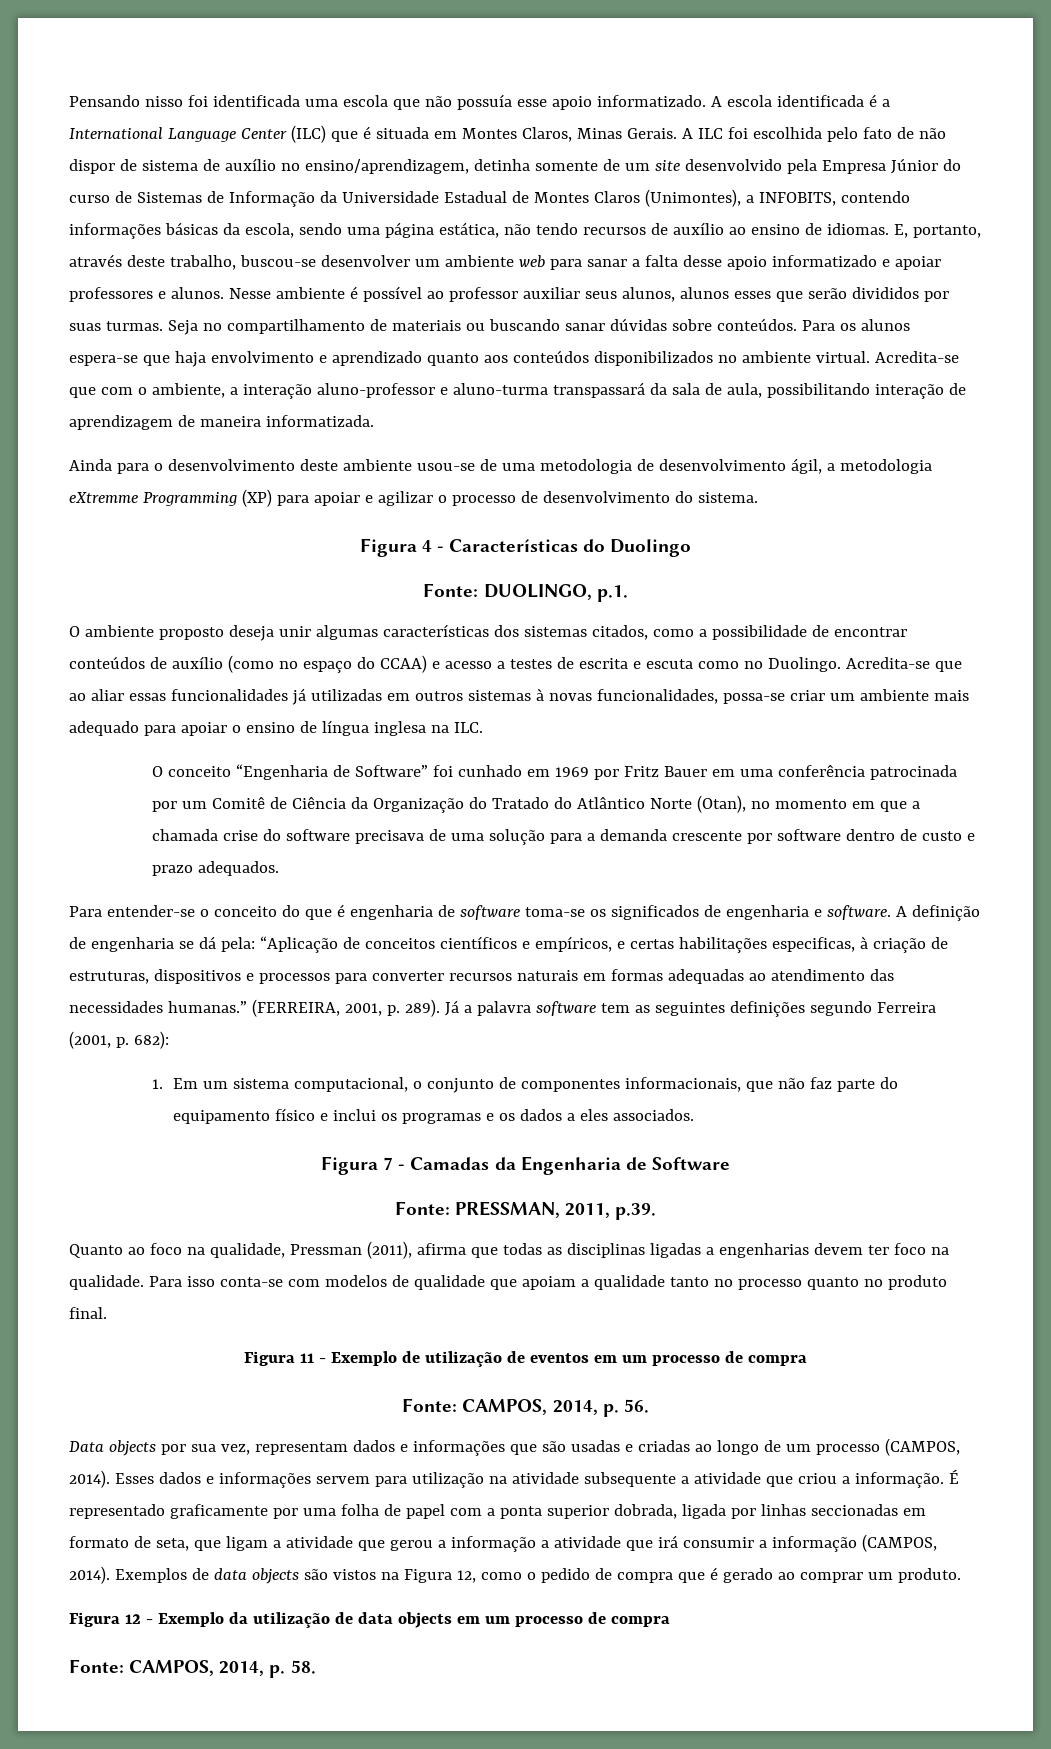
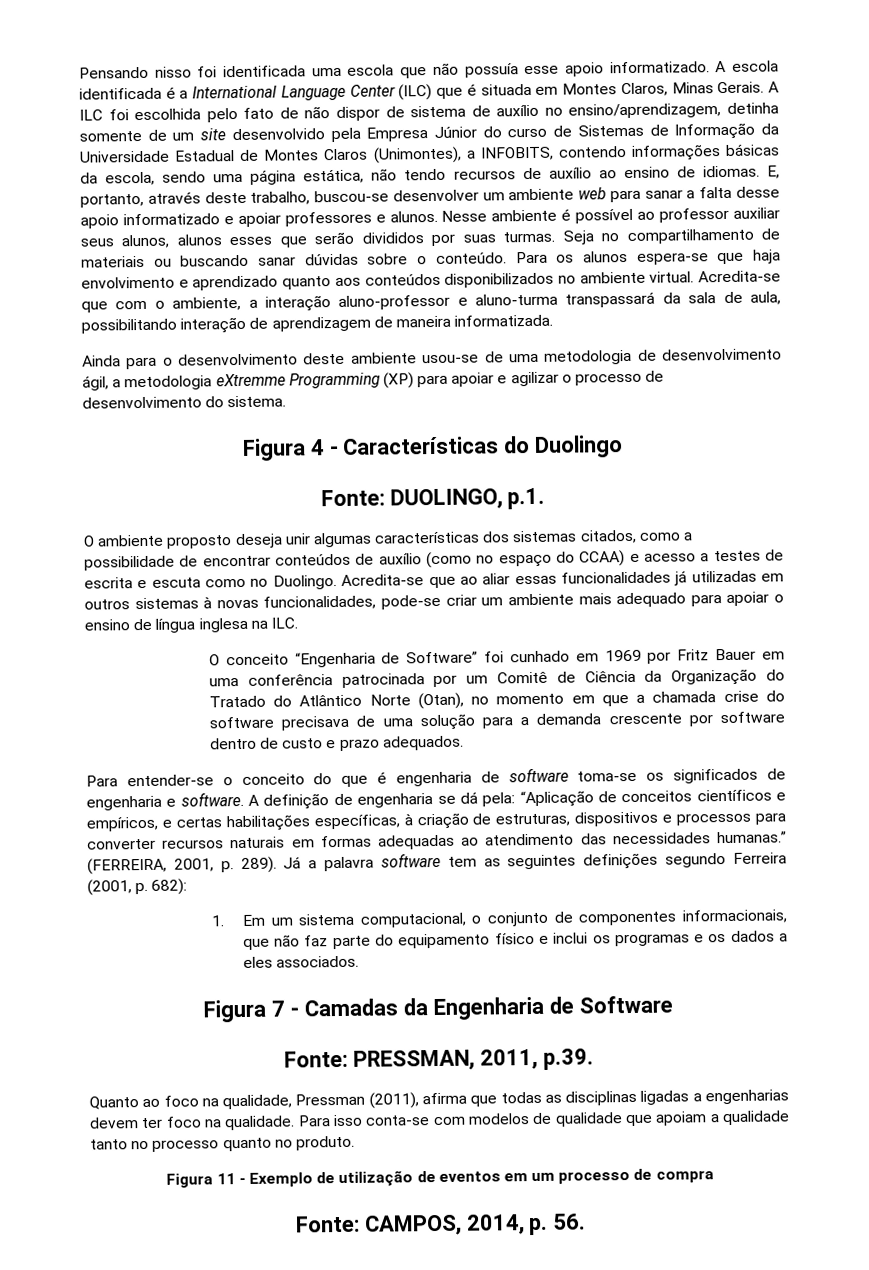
[716,318,797,331] conteúdos. -> [417,252,507,265] o conteúdo.
[722,693,785,704] possa-se -> [381,594,442,610] pode-se
[771,937,855,952] especificas, -> [313,814,400,830] específicas,
[887,1275,947,1290] [69,1307,107,1319] produto final. -> [295,1135,355,1151] produto.
[69,1438,960,1456] [69,1469,959,1488] [69,1504,926,1519] [69,1534,937,1552] [69,1566,961,1584] [69,1612,670,1628] [69,1659,316,1678] // Data objects por sua vez, representam dados e informações que são usadas e criadas ao longo de um processo (CAMPOS, 2014). Esses dados e informações servem para utilização na atividade subsequente a atividade que criou a informação. É representado graficamente por uma folha de papel com a ponta superior dobrada, ligada por linhas seccionadas em formato de seta, que ligam a atividade que gerou a informação a atividade que irá consumir a informação (CAMPOS, 2014). Exemplos de data objects são vistos na Figura 12, como o pedido de compra que é gerado ao comprar um produto. // Figura 12 - Exemplo da utilização de data objects em um processo de compra // Fonte: CAMPOS, 2014, p. 58. -> (587, 1221) none

